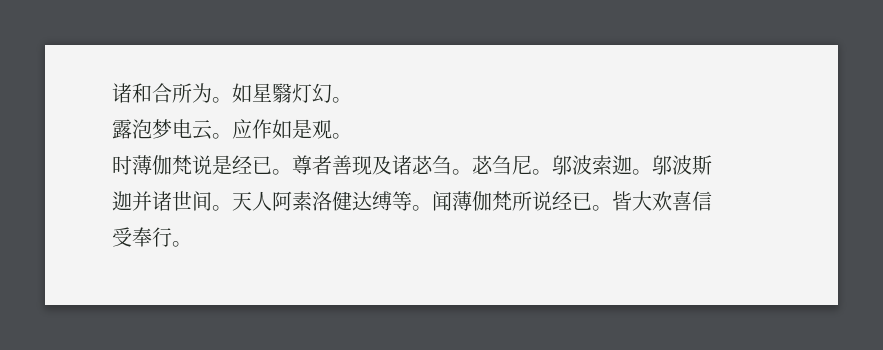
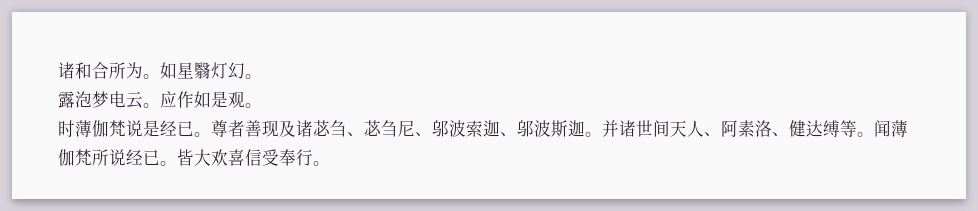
[452,155,552,175] 。苾刍尼。 -> [347,120,432,137] 、苾刍尼、
[632,169,652,175] 。 -> [500,132,517,137] 、
(132, 201) none -> [585,132,602,137] 。
[212,191,332,211] 。天人阿素洛 -> [670,120,789,137] 天人、阿素洛、

